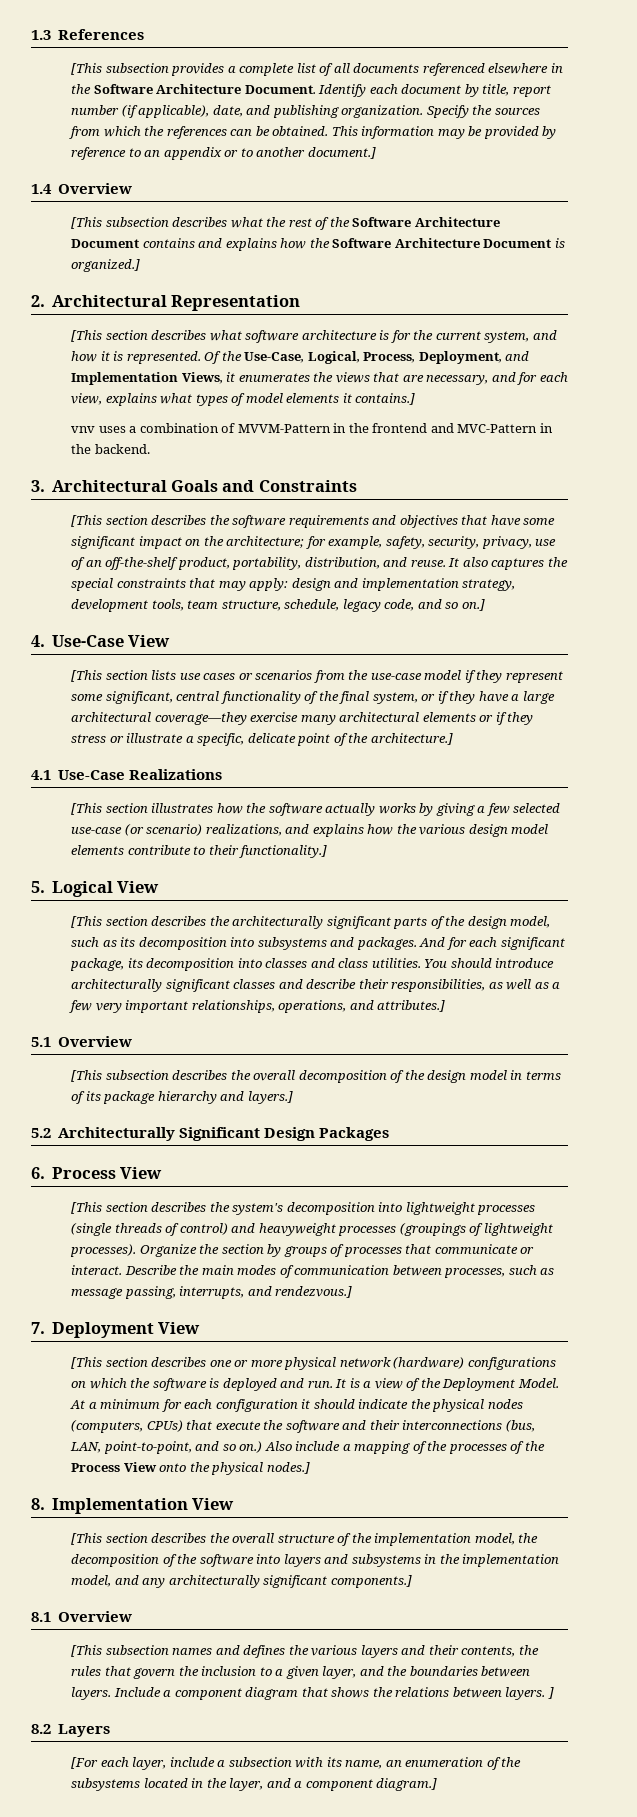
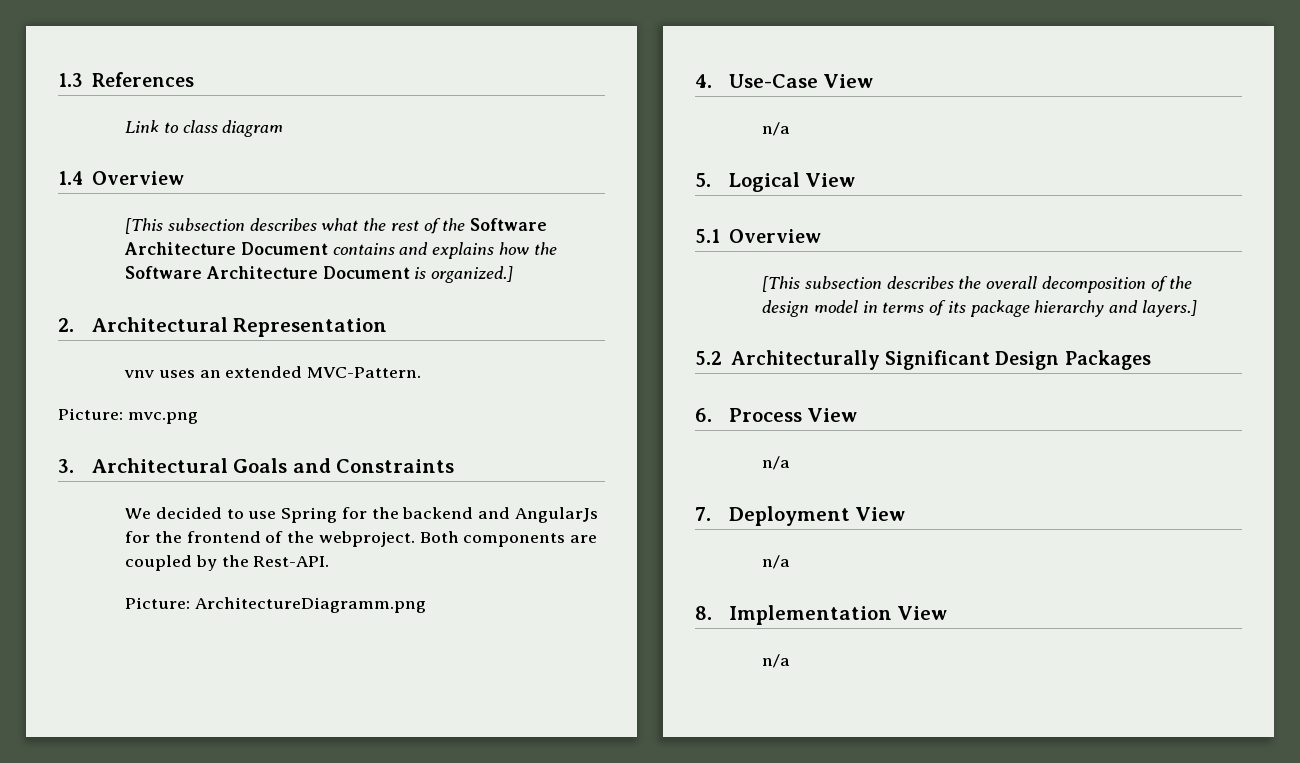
[71,63,563,76] [71,84,551,97] [71,105,540,118] [69,126,557,139] [71,147,376,160] [This subsection provides a complete list of all documents referenced elsewhere in the Software Architecture Document. Identify each document by title, report number (if applicable), date, and publishing organization. Specify the sources from which the references can be obtained. This information may be provided by reference to an appendix or to another document.] -> [125,120,284,137] Link to class diagram
[71,330,557,343] [71,351,530,364] [71,372,568,385] [71,393,416,406] [71,423,553,433] [71,444,150,454] [This section describes what software architecture is for the current system, and how it is represented. Of the Use-Case, Logical, Process, Deployment, and Implementation Views, it enumerates the views that are necessary, and for each view, explains what types of model elements it contains.] // vnv uses a combination of MVVM-Pattern in the frontend and MVC-Pattern in the backend. -> [124,366,422,378] [58,408,198,424] vnv uses an extended MVC-Pattern. // Picture: mvc.png
[71,515,556,528] [71,536,557,549] [71,557,568,570] [71,578,516,591] [71,599,485,612] [31,635,170,647] [71,670,563,683] [71,691,555,704] [71,712,534,725] [71,733,453,746] [31,769,222,780] [71,803,561,816] [71,824,549,837] [71,845,328,858] [31,881,159,897] [71,916,551,929] [71,937,565,950] [70,958,555,971] [71,979,561,992] [69,1000,446,1013] [This section describes the software requirements and objectives that have some significant impact on the architecture; for example, safety, security, privacy, use of an off-the-shelf product, portability, distribution, and reuse. It also captures the special constraints that may apply: design and implementation strategy, development tools, team structure, schedule, legacy code, and so on.] // 4. Use-Case View // [This section lists use cases or scenarios from the use-case model if they represent some significant, central functionality of the final system, or if they have a large architectural coverage—they exercise many architectural elements or if they stress or illustrate a specific, delicate point of the architecture.] // 4.1 Use-Case Realizations // [This section illustrates how the software actually works by giving a few selected use-case (or scenario) realizations, and explains how the various design model elements contribute to their functionality.] // 5. Logical View // [This section describes the architecturally significant parts of the design model, such as its decomposition into subsystems and packages. And for each significant package, its decomposition into classes and class utilities. You should introduce architecturally significant classes and describe their responsibilities, as well as a few very important relationships, operations, and attributes.] -> [125,507,598,523] [125,531,598,547] [125,555,330,571] [125,597,426,613] [695,74,874,88] [762,122,791,136] [695,172,856,192] We decided to use Spring for the backend and AngularJs for the frontend of the webproject. Both components are coupled by the Rest-API. // Picture: ArchitectureDiagramm.png // 4. Use-Case View // n/a // 5. Logical View
[71,1202,536,1215] [71,1223,553,1236] [70,1244,535,1257] [71,1265,555,1278] [71,1286,353,1299] [31,1322,200,1338] [71,1357,556,1370] [71,1378,559,1391] [70,1399,523,1412] [71,1420,535,1433] [70,1441,545,1454] [71,1462,310,1475] [31,1498,234,1514] [71,1533,539,1546] [71,1554,560,1567] [71,1575,412,1588] [31,1611,132,1622] [71,1645,539,1658] [71,1666,531,1679] [71,1687,554,1700] [31,1724,110,1737] [71,1757,522,1770] [71,1778,438,1791] [This section describes the system's decomposition into lightweight processes (single threads of control) and heavyweight processes (groupings of lightweight processes). Organize the section by groups of processes that communicate or interact. Describe the main modes of communication between processes, such as message passing, interrupts, and rendezvous.] // 7. Deployment View // [This section describes one or more physical network (hardware) configurations on which the software is deployed and run. It is a view of the Deployment Model. At a minimum for each configuration it should indicate the physical nodes (computers, CPUs) that execute the software and their interconnections (bus, LAN, point-to-point, and so on.) Also include a mapping of the processes of the Process View onto the physical nodes.] // 8. Implementation View // [This section describes the overall structure of the implementation model, the decomposition of the software into layers and subsystems in the implementation model, and any architecturally significant components.] // 8.1 Overview // [This subsection names and defines the various layers and their contents, the rules that govern the inclusion to a given layer, and the boundaries between layers. Include a component diagram that shows the relations between layers. ] // 8.2 Layers // [For each layer, include a subsection with its name, an enumeration of the subsystems located in the layer, and a component diagram.] -> [762,456,791,470] [695,506,906,526] [762,555,791,569] [695,605,948,625] [762,654,791,668] n/a // 7. Deployment View // n/a // 8. Implementation View // n/a

